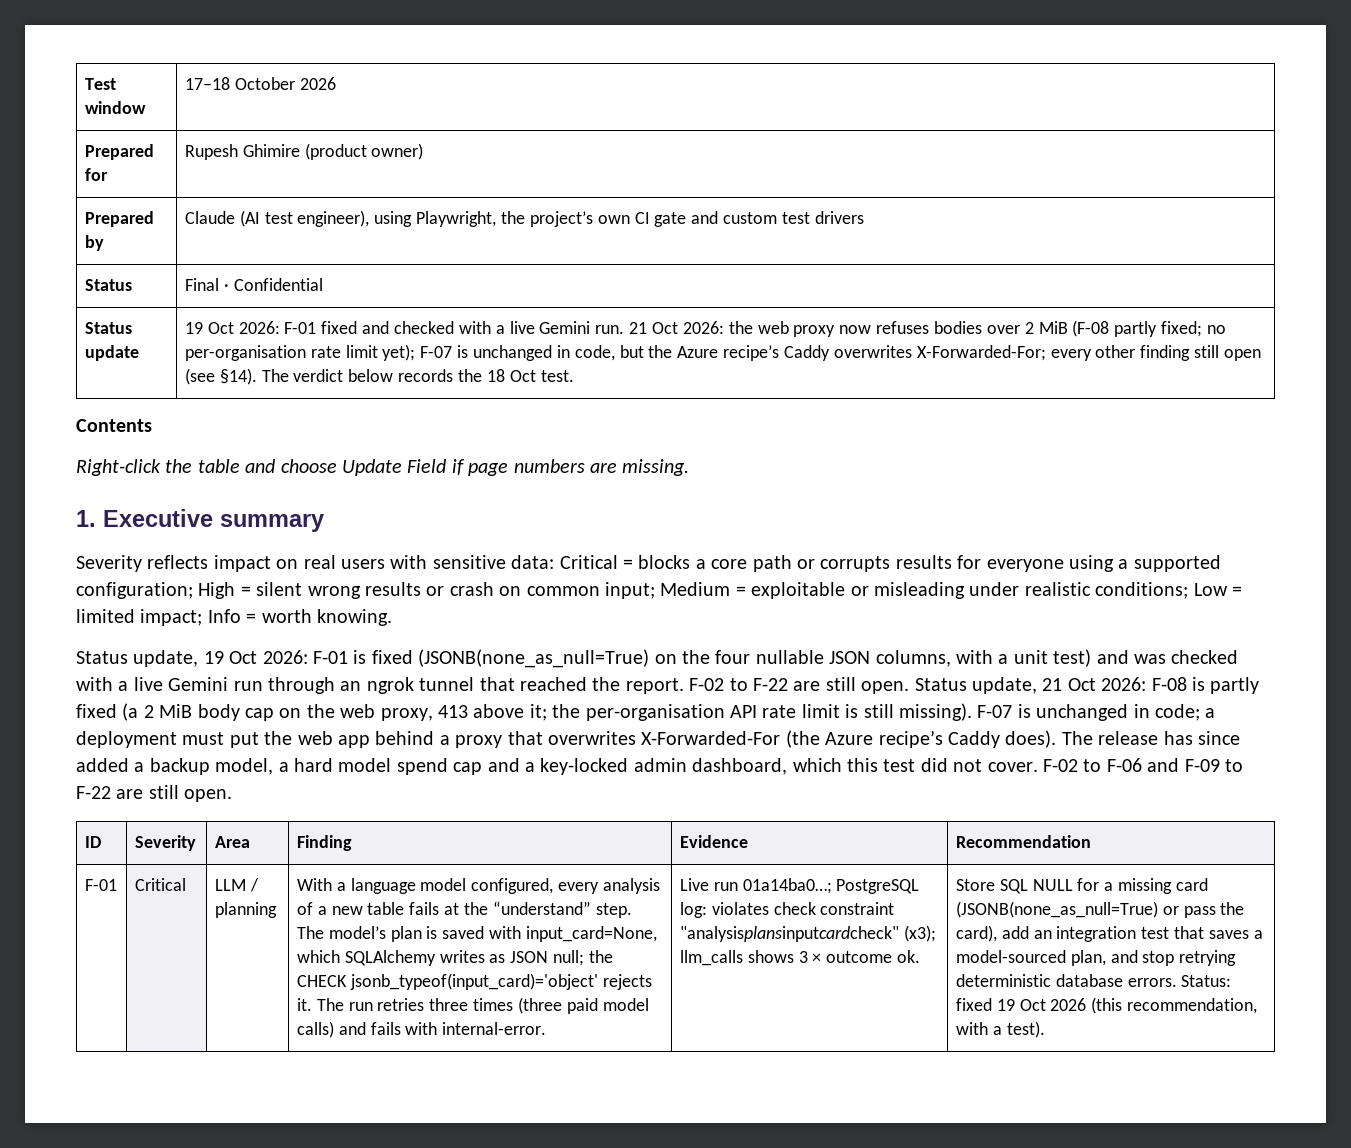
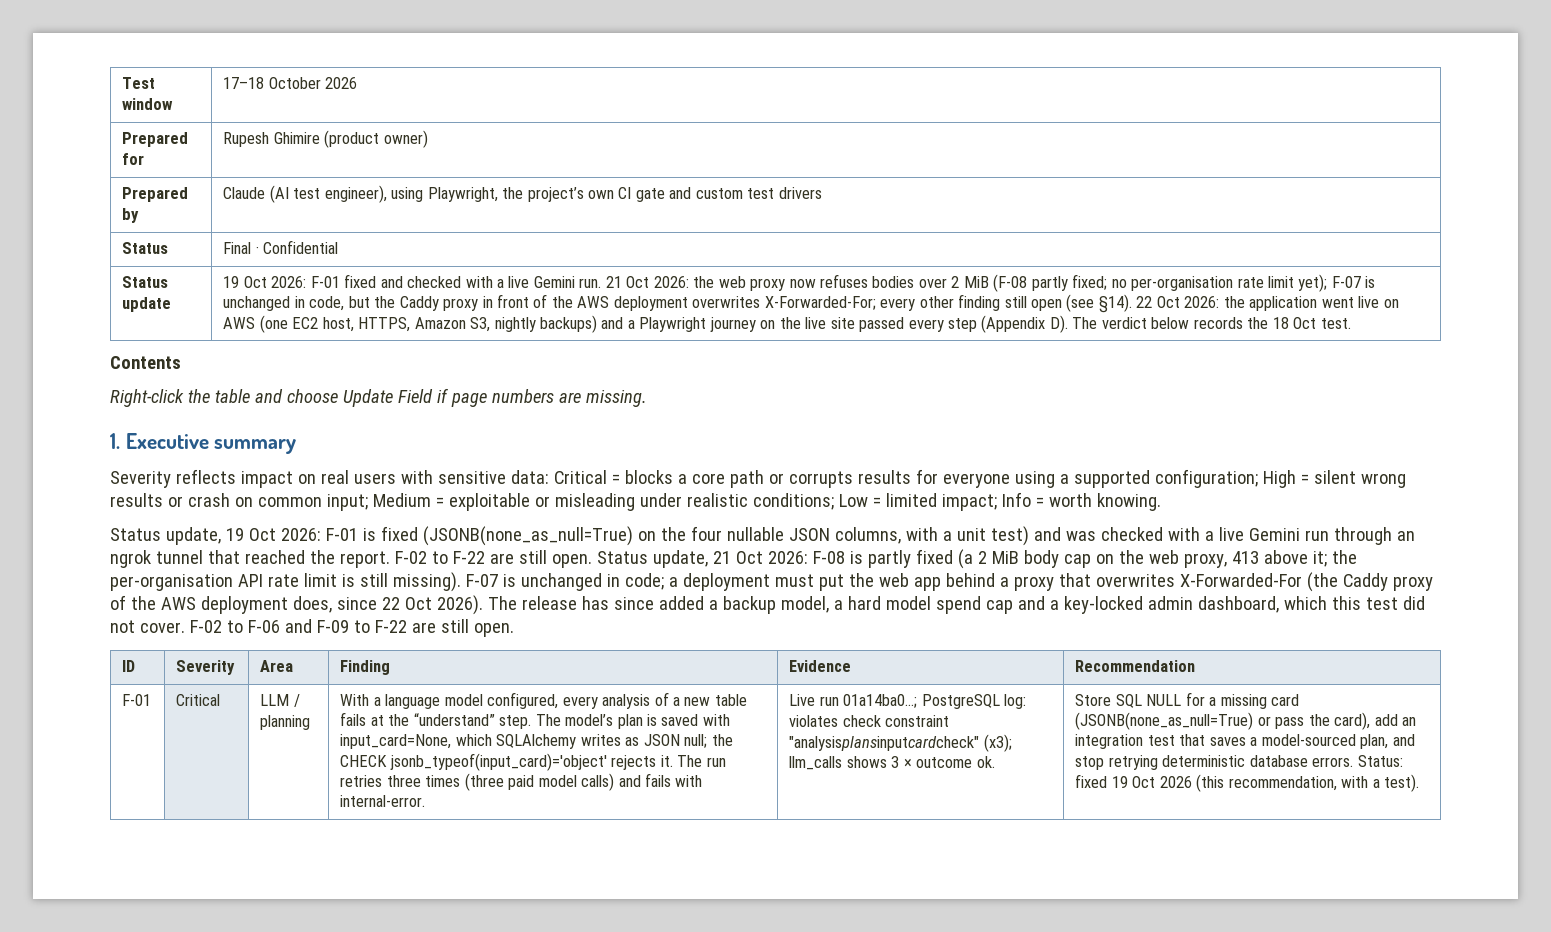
[677,345,831,361] Azure recipe’s Caddy -> [399,294,688,311] Caddy proxy in front of the AWS deployment
(257, 376) none -> [1136,296,1399,311] [223,315,1068,333] 22 Oct 2026: the application went live on AWS (one EC2 host, HTTPS, Amazon S3, nightly backups) and a Playwright journey on the live site passed every step (Appendix D).
[825,730,1057,748] Azure recipe’s Caddy does). -> [1342,573,1433,591] [110,595,483,615] Caddy proxy of the AWS deployment does, since 22 Oct 2026).

